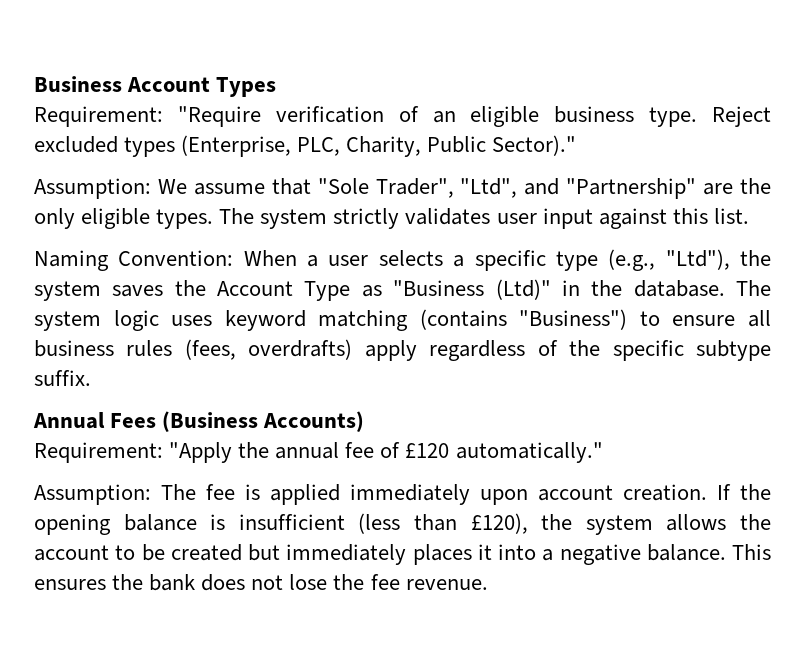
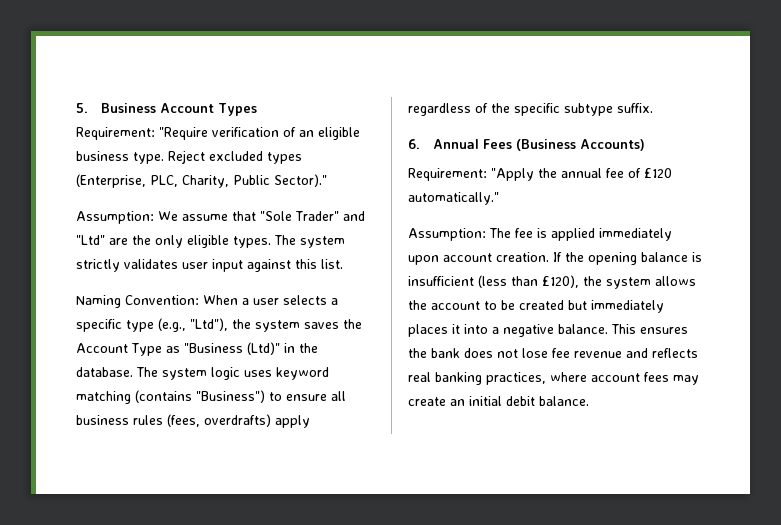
(34, 84) none -> [76,103,88,113] 5.
[375,178,697,199] Trader", "Ltd", and "Partnership" -> [295,211,365,221] [76,235,105,245] Trader" and "Ltd"
(91, 378) none -> [408,139,420,149] 6.
[333,574,488,590] the fee revenue. -> [552,348,698,358] [408,372,699,385] [408,396,589,406] fee revenue and reflects real banking practices, where account fees may create an initial debit balance.

